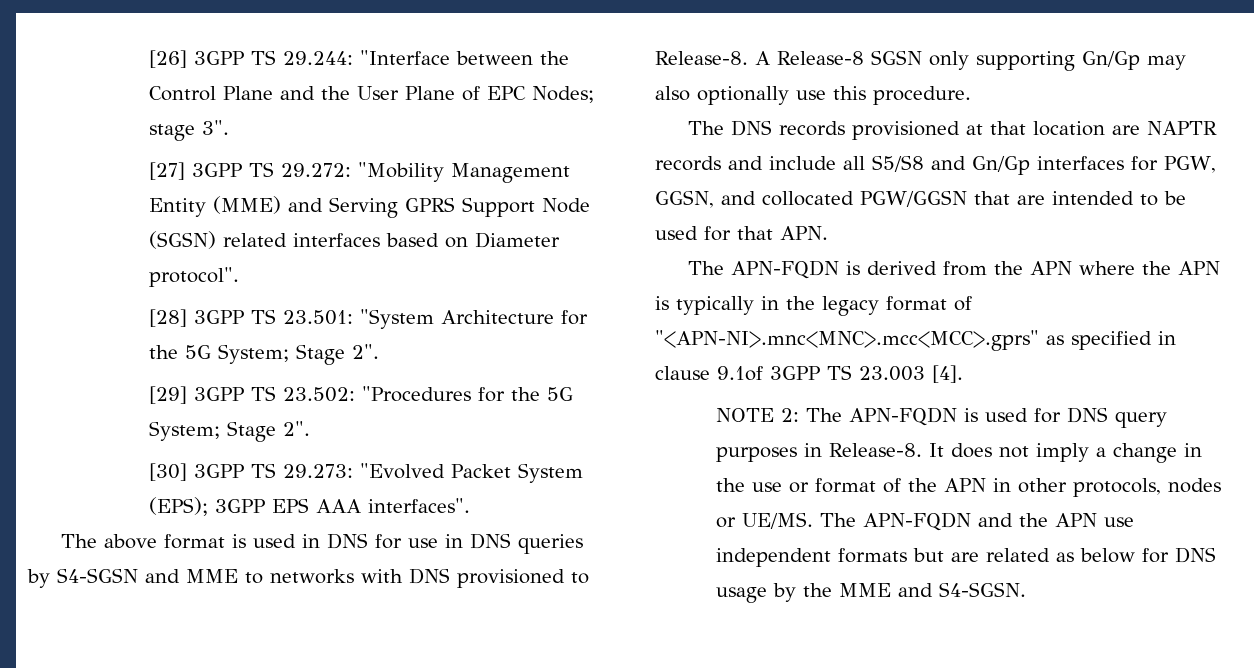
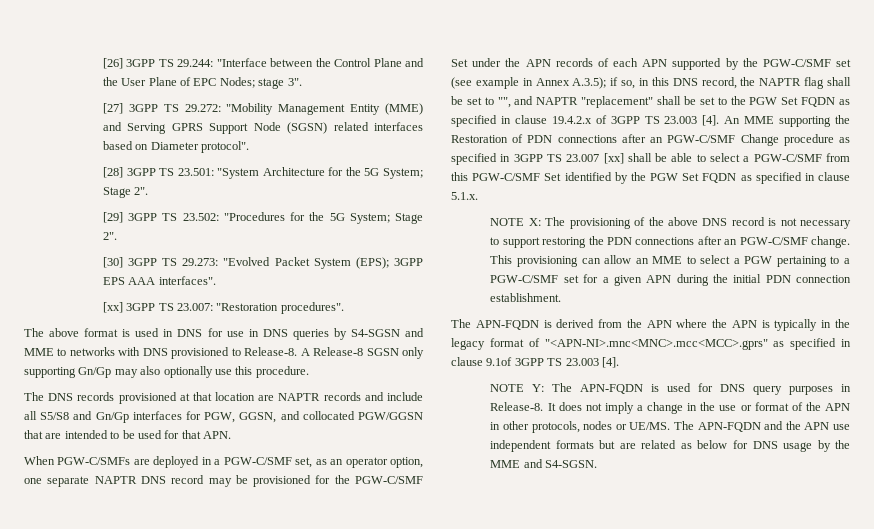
(471, 505) none -> [102,302,344,314] // [xx] 3GPP TS 23.007: "Restoration procedures".
(828, 233) none -> [24,456,423,468] [24,475,424,487] [451,58,851,70] [451,77,851,89] [451,96,850,108] [451,115,850,127] [451,134,850,146] [451,153,851,165] [451,172,850,184] [451,192,478,200] [490,217,851,229] [490,236,850,248] [490,255,850,267] [490,274,852,286] [490,293,562,302] // When PGW-C/SMFs are deployed in a PGW-C/SMF set, as an operator option, one separate NAPTR DNS record may be provisioned for the PGW-C/SMF Set under the APN records of each APN supported by the PGW-C/SMF set (see example in Annex A.3.5); if so, in this DNS record, the NAPTR flag shall be set to "", and NAPTR "replacement" shall be set to the PGW Set FQDN as specified in clause 19.4.2.x of 3GPP TS 23.003 [4]. An MME supporting the Restoration of PDN connections after an PGW-C/SMF Change procedure as specified in 3GPP TS 23.007 [xx] shall be able to select a PGW-C/SMF from this PGW-C/SMF Set identified by the PGW Set FQDN as specified in clause 5.1.x. // NOTE X: The provisioning of the above DNS record is not necessary to support restoring the PDN connections after an PGW-C/SMF change. This provisioning can allow an MME to select a PGW pertaining to a PGW-C/SMF set for a given APN during the initial PDN connection establishment.
[780,408,799,422] 2: -> [532,384,545,392] Y:

